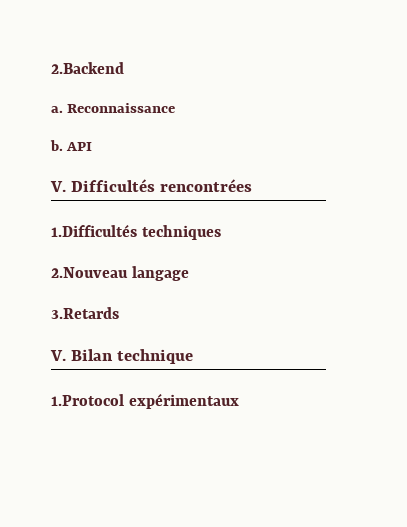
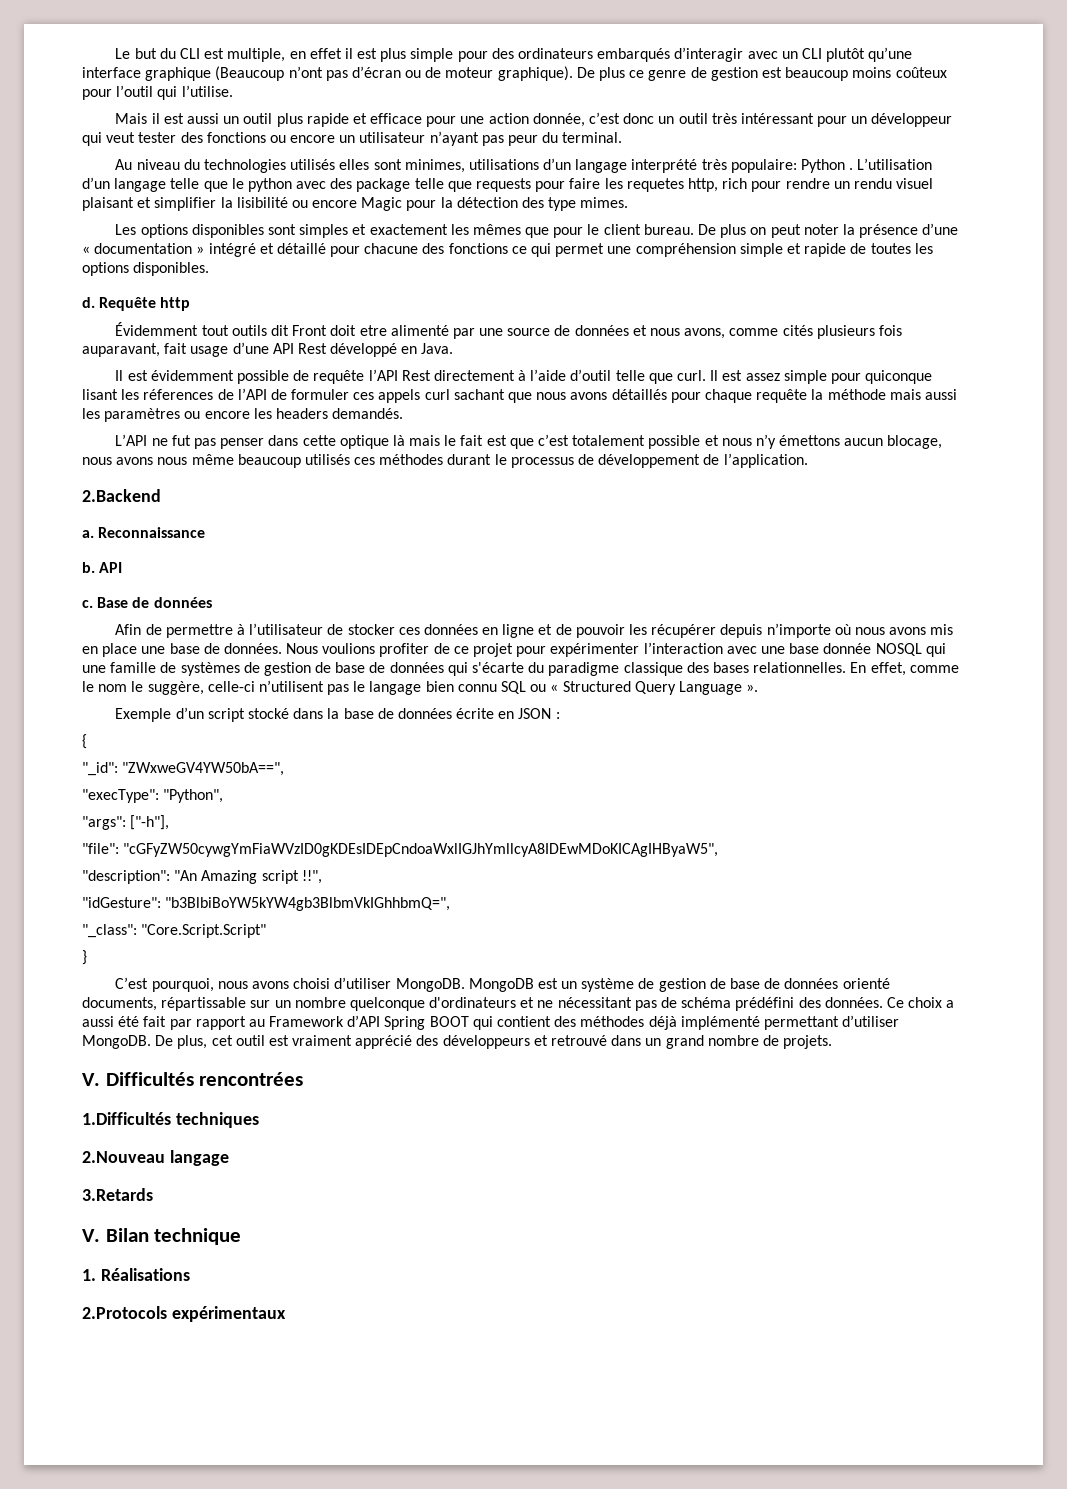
(51, 68) none -> [115,47,913,62] [82,66,947,81] [82,85,233,100] [115,112,953,127] [82,131,623,146] [115,158,933,173] [82,177,934,192] [82,197,629,211] [115,223,959,238] [82,243,933,257] [82,262,210,276] [82,297,191,311] [115,322,902,339] [82,342,454,357] [115,369,933,384] [82,388,957,403] [82,408,404,422] [115,434,943,449] [82,453,808,468] Le but du CLI est multiple, en effet il est plus simple pour des ordinateurs embarqués d’interagir avec un CLI plutôt qu’une interface graphique (Beaucoup n’ont pas d’écran ou de moteur graphique). De plus ce genre de gestion est beaucoup moins coûteux pour l’outil qui l’utilise. // Mais il est aussi un outil plus rapide et efficace pour une action donnée, c’est donc un outil très intéressant pour un développeur qui veut tester des fonctions ou encore un utilisateur n’ayant pas peur du terminal. // Au niveau du technologies utilisés elles sont minimes, utilisations d’un langage interprété très populaire: Python . L’utilisation d’un langage telle que le python avec des package telle que requests pour faire les requetes http, rich pour rendre un rendu visuel plaisant et simplifier la lisibilité ou encore Magic pour la détection des type mimes. // Les options disponibles sont simples et exactement les mêmes que pour le client bureau. De plus on peut noter la présence d’une « documentation » intégré et détaillé pour chacune des fonctions ce qui permet une compréhension simple et rapide de toutes les options disponibles. // d. Requête http // Évidemment tout outils dit Front doit etre alimenté par une source de données et nous avons, comme cités plusieurs fois auparavant, fait usage d’une API Rest développé en Java. // Il est évidemment possible de requête l’API Rest directement à l’aide d’outil telle que curl. Il est assez simple pour quiconque lisant les réferences de l’API de formuler ces appels curl sachant que nous avons détaillés pour chaque requête la méthode mais aussi les paramètres ou encore les headers demandés. // L’API ne fut pas penser dans cette optique là mais le fait est que c’est totalement possible et nous n’y émettons aucun blocage, nous avons nous même beaucoup utilisés ces méthodes durant le processus de développement de l’application. //
(93, 146) none -> [82,597,212,608] [115,623,954,638] [82,642,946,657] [82,662,959,676] [82,680,759,695] [115,707,560,722] [82,734,87,749] [82,762,285,776] [82,789,224,803] [82,815,170,830] [82,843,719,857] [82,870,322,884] [82,897,451,911] [82,924,267,938] [82,950,87,965] [115,977,890,992] [82,997,955,1011] [82,1015,900,1030] [82,1035,833,1049] // c. Base de données // Afin de permettre à l’utilisateur de stocker ces données en ligne et de pouvoir les récupérer depuis n’importe où nous avons mis en place une base de données. Nous voulions profiter de ce projet pour expérimenter l’interaction avec une base donnée NOSQL qui une famille de systèmes de gestion de base de données qui s'écarte du paradigme classique des bases relationnelles. En effet, comme le nom le suggère, celle-ci n’utilisent pas le langage bien connu SQL ou « Structured Query Language ». // Exemple d’un script stocké dans la base de données écrite en JSON : // { // "_id": "ZWxweGV4YW50bA==", // "execType": "Python", // "args": ["-h"], // "file": "cGFyZW50cywgYmFiaWVzID0gKDEsIDEpCndoaWxlIGJhYmllcyA8IDEwMDoKICAgIHByaW5", // "description": "An Amazing script !!", // "idGesture": "b3BlbiBoYW5kYW4gb3BlbmVkIGhhbmQ=", // "_class": "Core.Script.Script" // } // C’est pourquoi, nous avons choisi d’utiliser MongoDB. MongoDB est un système de gestion de base de données orienté documents, répartissable sur un nombre quelconque d'ordinateurs et ne nécessitant pas de schéma prédéfini des données. Ce choix a aussi été fait par rapport au Framework d’API Spring BOOT qui contient des méthodes déjà implémenté permettant d’utiliser MongoDB. De plus, cet outil est vraiment apprécié des développeurs et retrouvé dans un grand nombre de projets.
[51,394,124,406] 1.Protocol -> [82,1268,190,1281] [82,1306,167,1319] 1. Réalisations // 2.Protocols

